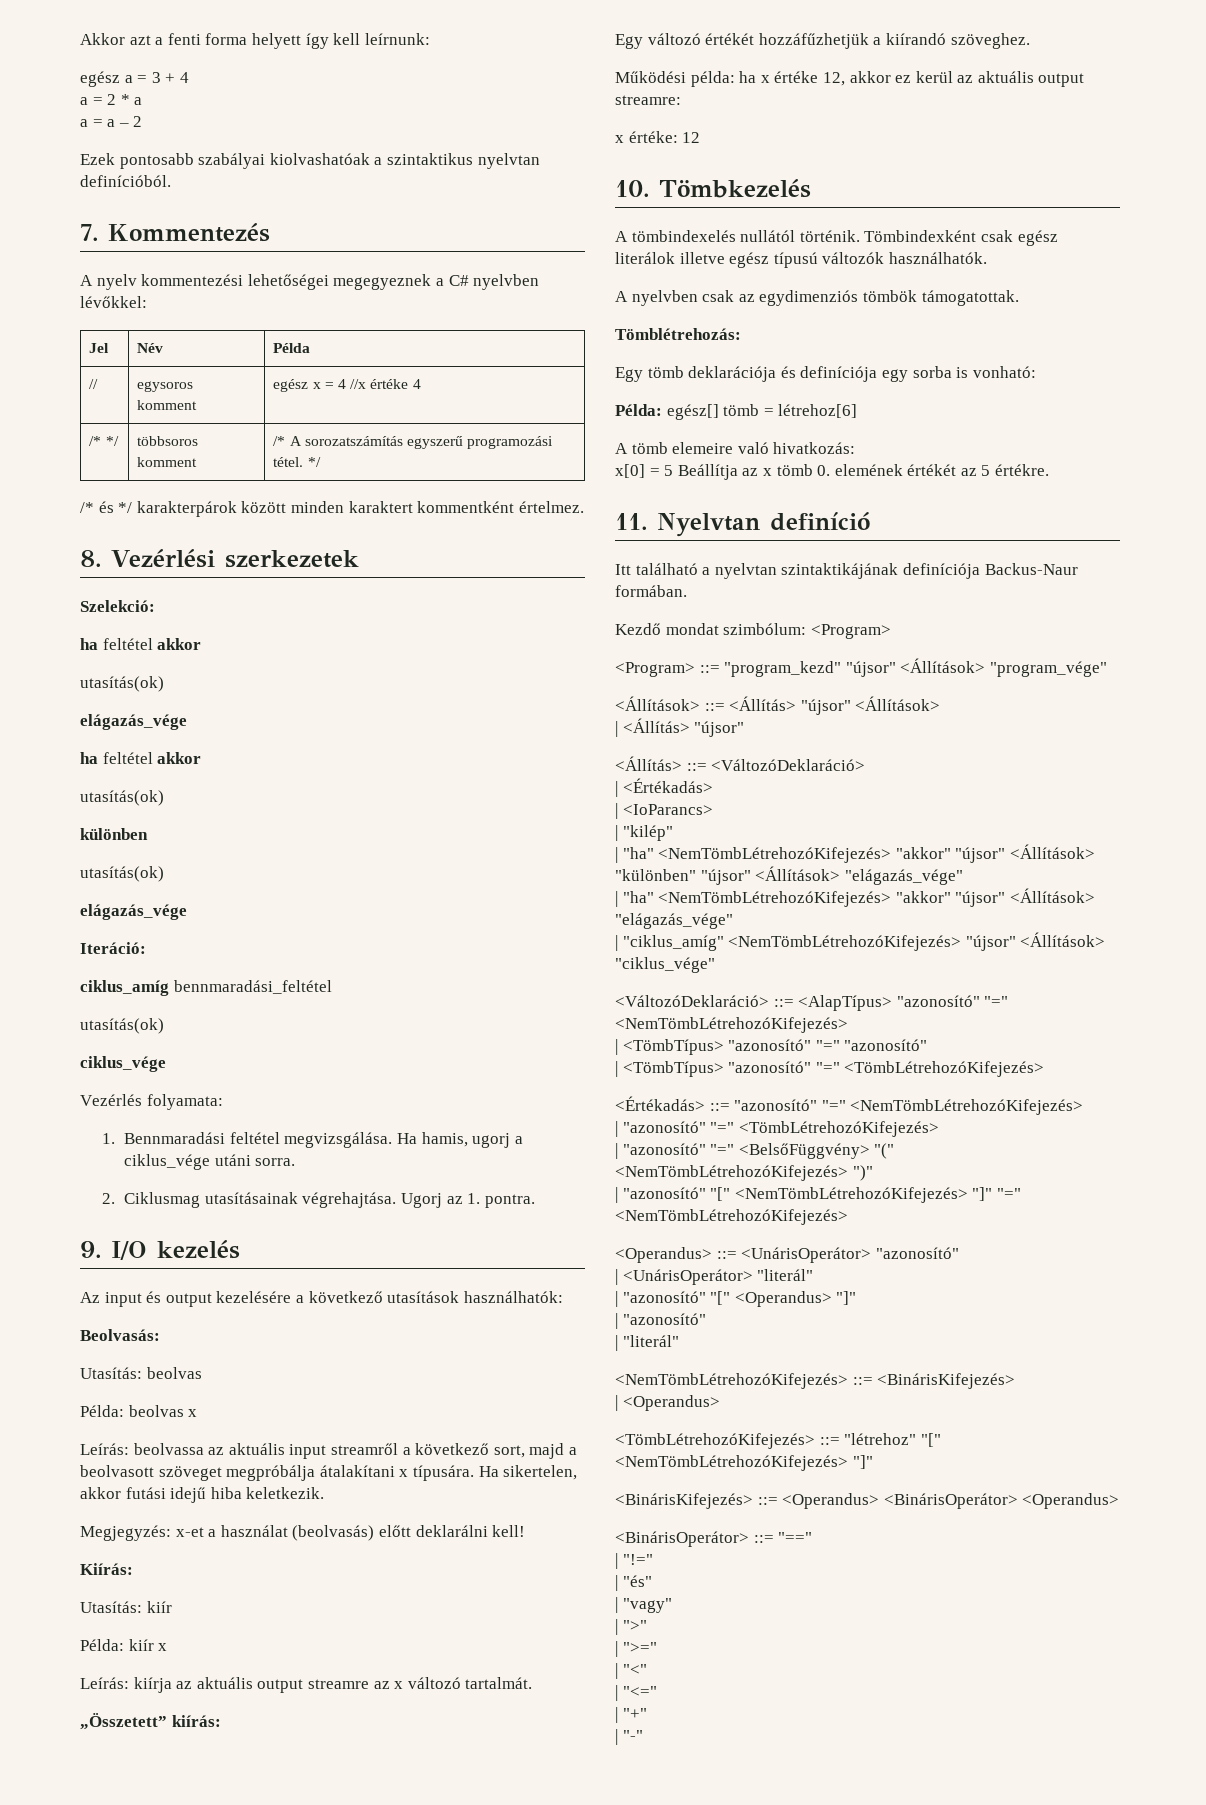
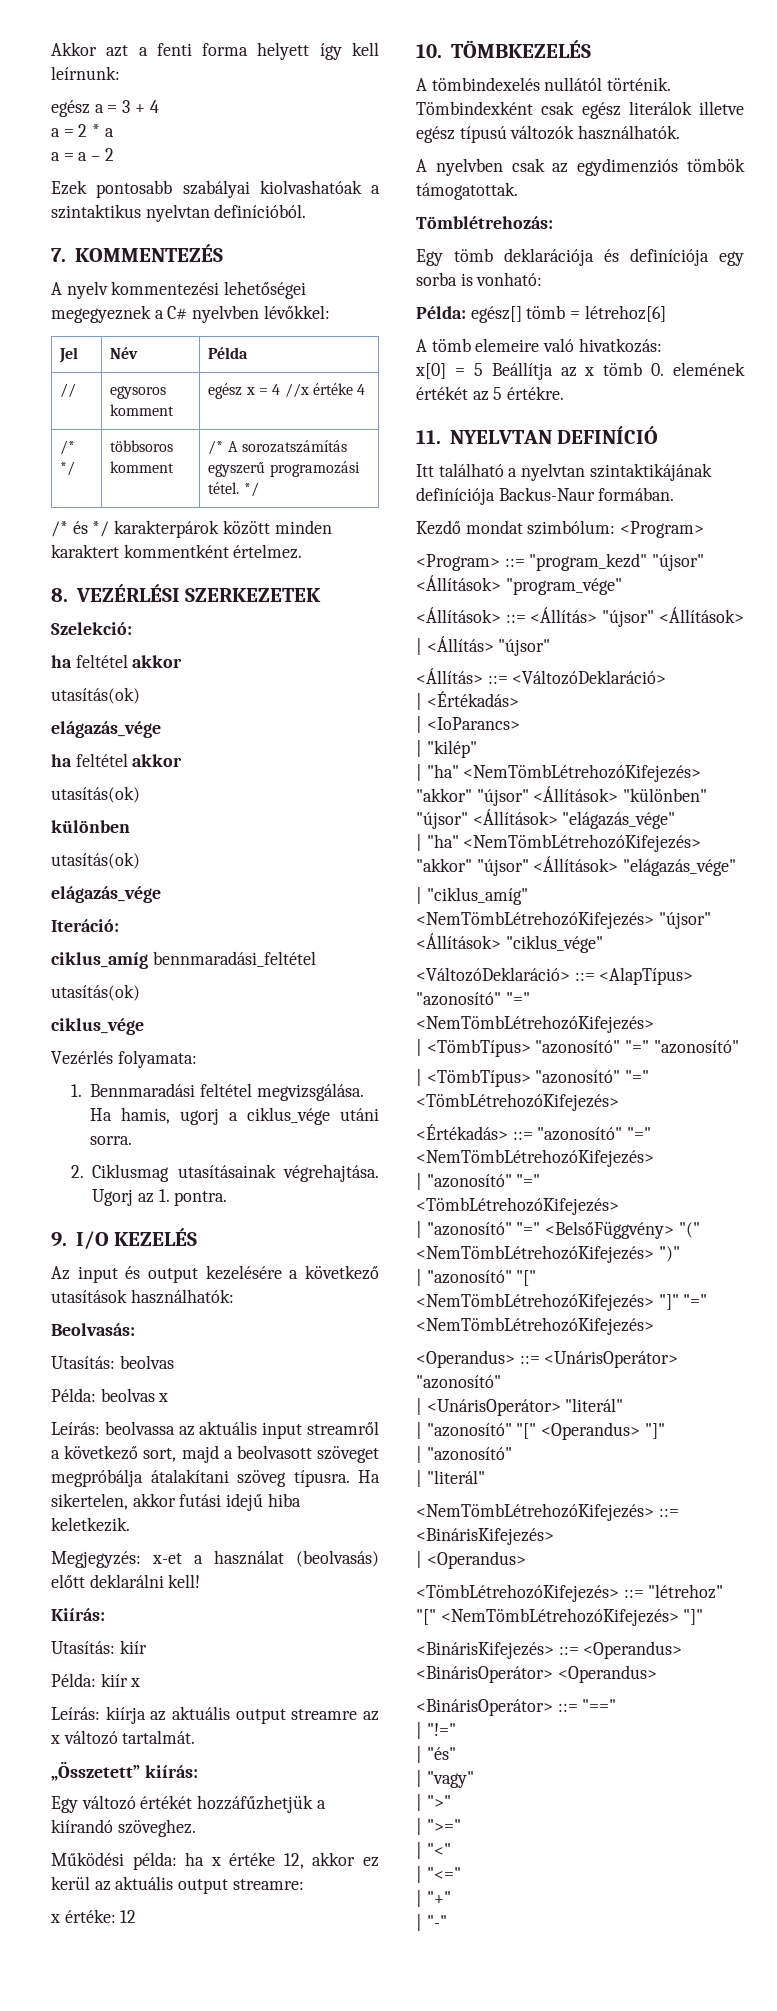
[107,223,270,242] Kommentezés -> [74,244,223,262] KOMMENTEZÉS
[110,549,360,568] Vezérlési szerkezetek -> [75,584,322,602] VEZÉRLÉSI SZERKEZETEK
[156,1240,240,1259] kezelés -> [114,1228,198,1246] KEZELÉS
[399,1465,474,1481] x típusára. -> [237,1470,350,1487] szöveg típusra.
[658,179,811,198] Tömbkezelés -> [450,40,591,58] TÖMBKEZELÉS
[656,512,870,537] Nyelvtan definíció -> [449,426,659,444] NYELVTAN DEFINÍCIÓ

